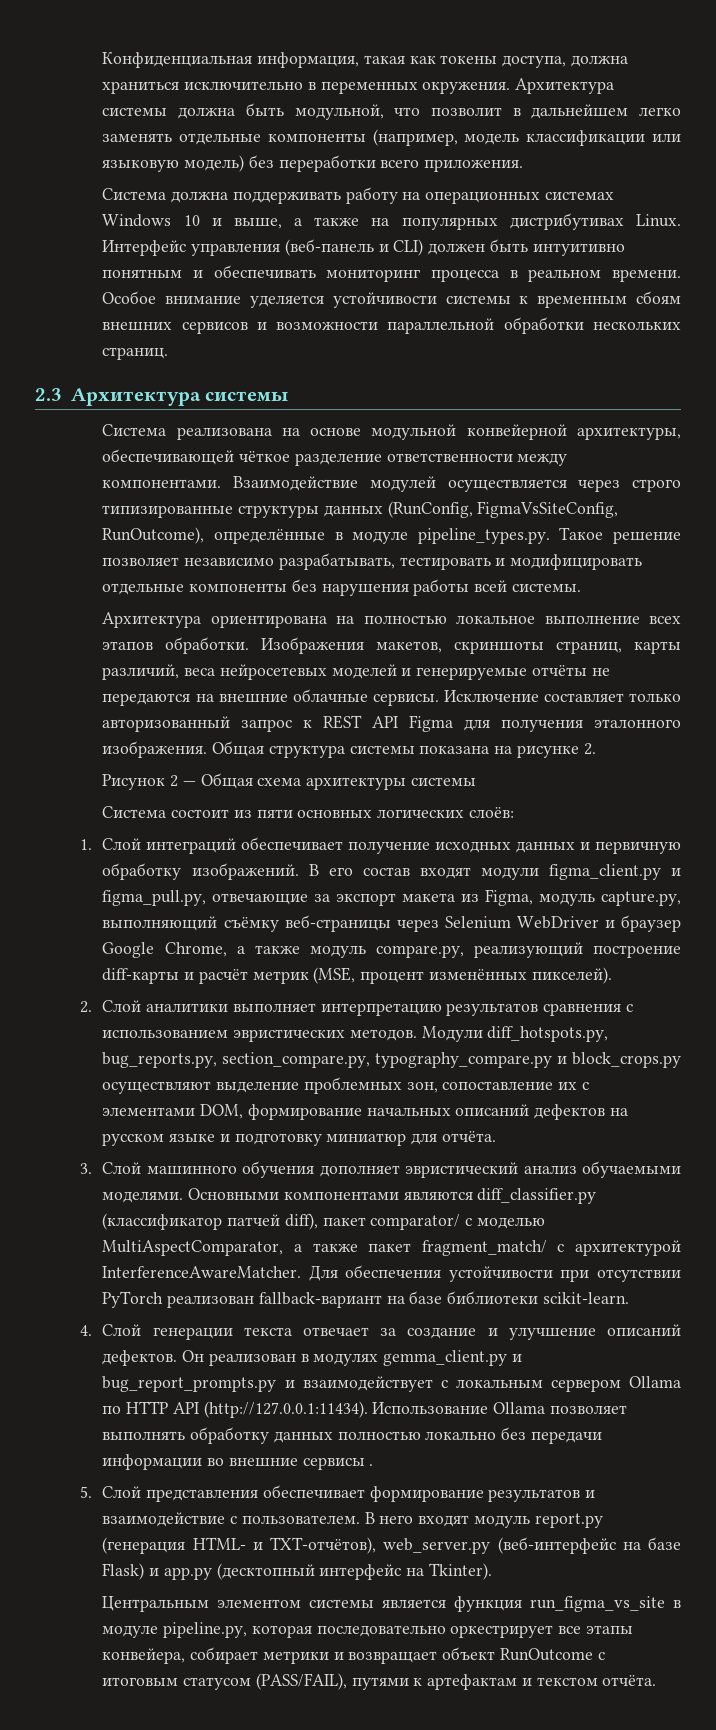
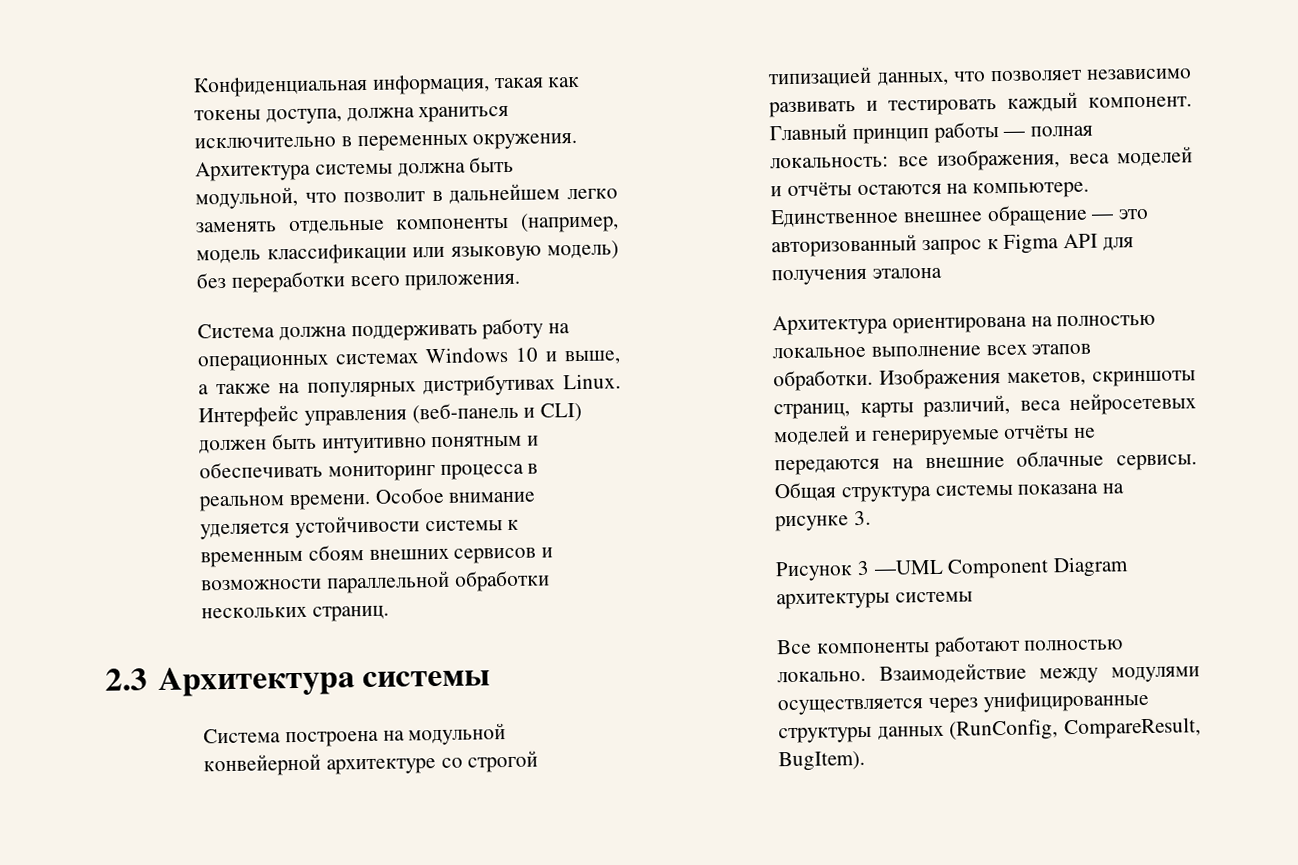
[176,424,682,440] [102,449,568,466] [102,476,681,492] [102,501,619,518] [102,527,681,544] [102,553,643,570] [102,579,581,596] реализована на основе модульной конвейерной архитектуры, обеспечивающей чёткое разделение ответственности между компонентами. Взаимодействие модулей осуществляется через строго типизированные структуры данных (RunConfig, FigmaVsSiteConfig, RunOutcome), определённые в модуле pipeline_types.py. Такое решение позволяет независимо разрабатывать, тестировать и модифицировать отдельные компоненты без нарушения работы всей системы. -> [285,723,507,748] [203,750,539,777] [768,66,1192,88] [768,91,1192,118] [769,122,1094,145] [770,146,1193,171] [770,181,1090,199] [770,204,1150,228] [771,233,1134,258] [771,267,943,286] построена на модульной конвейерной архитектуре со строгой типизацией данных, что позволяет независимо развивать и тестировать каждый компонент. Главный принцип работы — полная локальность: все изображения, веса моделей и отчёты остаются на компьютере. Единственное внешнее обращение — это авторизованный запрос к Figma API для получения эталона
[443,690,682,702] [102,715,682,732] [102,741,208,758] Исключение составляет только авторизованный запрос к REST API Figma для получения эталонного изображения. -> (1197, 462) none
[583,743,596,755] 2. -> [854,510,872,526] 3.
[170,773,476,790] [102,806,514,818] [79,837,682,854] [102,863,682,880] [102,889,682,906] [102,915,682,932] [102,942,682,958] [102,967,612,984] [79,1000,633,1016] [102,1026,609,1042] [102,1052,682,1068] [102,1077,589,1094] [102,1104,628,1120] [102,1131,496,1146] [79,1161,681,1178] [102,1188,597,1204] [102,1213,545,1230] [102,1240,681,1256] [102,1265,682,1282] [102,1291,629,1308] [79,1324,682,1340] [102,1350,522,1366] [102,1376,681,1392] [102,1401,627,1418] [102,1427,602,1444] [102,1454,374,1470] [79,1485,596,1502] [102,1512,603,1528] [102,1537,681,1554] [102,1563,492,1580] [102,1596,682,1612] [102,1622,633,1638] [102,1647,605,1664] [102,1673,657,1690] 2 — Общая схема архитектуры системы // Система состоит из пяти основных логических слоёв: // 1. Слой интеграций обеспечивает получение исходных данных и первичную обработку изображений. В его состав входят модули figma_client.py и figma_pull.py, отвечающие за экспорт макета из Figma, модуль capture.py, выполняющий съёмку веб-страницы через Selenium WebDriver и браузер Google Chrome, а также модуль compare.py, реализующий построение diff-карты и расчёт метрик (MSE, процент изменённых пикселей). // 2. Слой аналитики выполняет интерпретацию результатов сравнения с использованием эвристических методов. Модули diff_hotspots.py, bug_reports.py, section_compare.py, typography_compare.py и block_crops.py осуществляют выделение проблемных зон, сопоставление их с элементами DOM, формирование начальных описаний дефектов на русском языке и подготовку миниатюр для отчёта. // 3. Слой машинного обучения дополняет эвристический анализ обучаемыми моделями. Основными компонентами являются diff_classifier.py (классификатор патчей diff), пакет comparator/ с моделью MultiAspectComparator, а также пакет fragment_match/ с архитектурой InterferenceAwareMatcher. Для обеспечения устойчивости при отсутствии PyTorch реализован fallback-вариант на базе библиотеки scikit-learn. // 4. Слой генерации текста отвечает за создание и улучшение описаний дефектов. Он реализован в модулях gemma_client.py и bug_report_prompts.py и взаимодействует с локальным сервером Ollama по HTTP API (http://127.0.0.1:11434). Использование Ollama позволяет выполнять обработку данных полностью локально без передачи информации во внешние сервисы . // 5. Слой представления обеспечивает формирование результатов и взаимодействие с пользователем. В него входят модуль report.py (генерация HTML- и TXT-отчётов), web_server.py (веб-интерфейс на базе Flask) и app.py (десктопный интерфейс на Tkinter). // Центральным элементом системы является функция run_figma_vs_site в модуле pipeline.py, которая последовательно оркестрирует все этапы конвейера, собирает метрики и возвращает объект RunOutcome с итоговым статусом (PASS/FAIL), путями к артефактам и текстом отчёта. -> [857,556,1130,579] [776,591,974,610] [776,635,1125,658] [777,662,1200,684] [777,690,1149,716] [778,717,1201,744] [778,750,866,772] 3 —UML Component Diagram архитектуры системы // Все компоненты работают полностью локально. Взаимодействие между модулями осуществляется через унифицированные структуры данных (RunConfig, CompareResult, BugItem).

